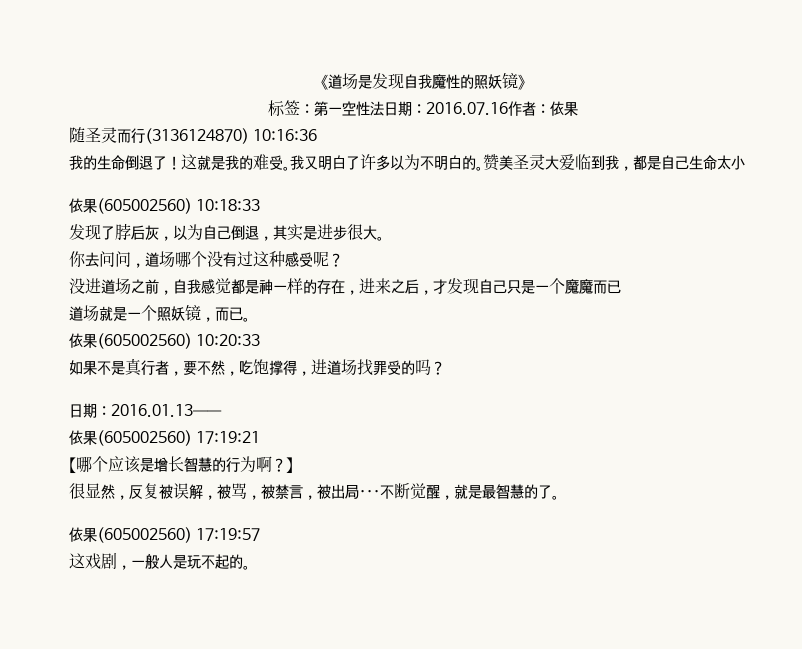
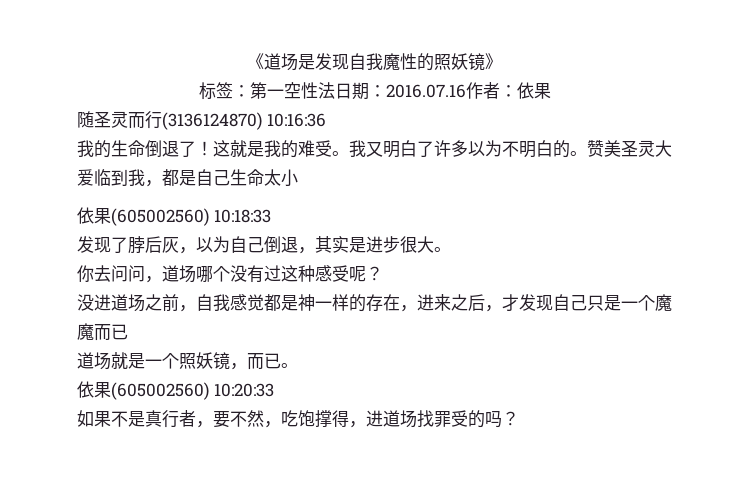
[69,403,222,418] [69,430,261,446] [69,456,293,474] [69,483,559,500] [69,527,261,543] [69,552,250,570] // 日期：2016.01.13—— // 依果(605002560) 17:19:21 // 【哪个应该是增长智慧的行为啊？】 // 很显然，反复被误解，被骂，被禁言，被出局···不断觉醒，就是最智慧的了。 // 依果(605002560) 17:19:57 // 这戏剧，一般人是玩不起的。 -> (519, 418) none

